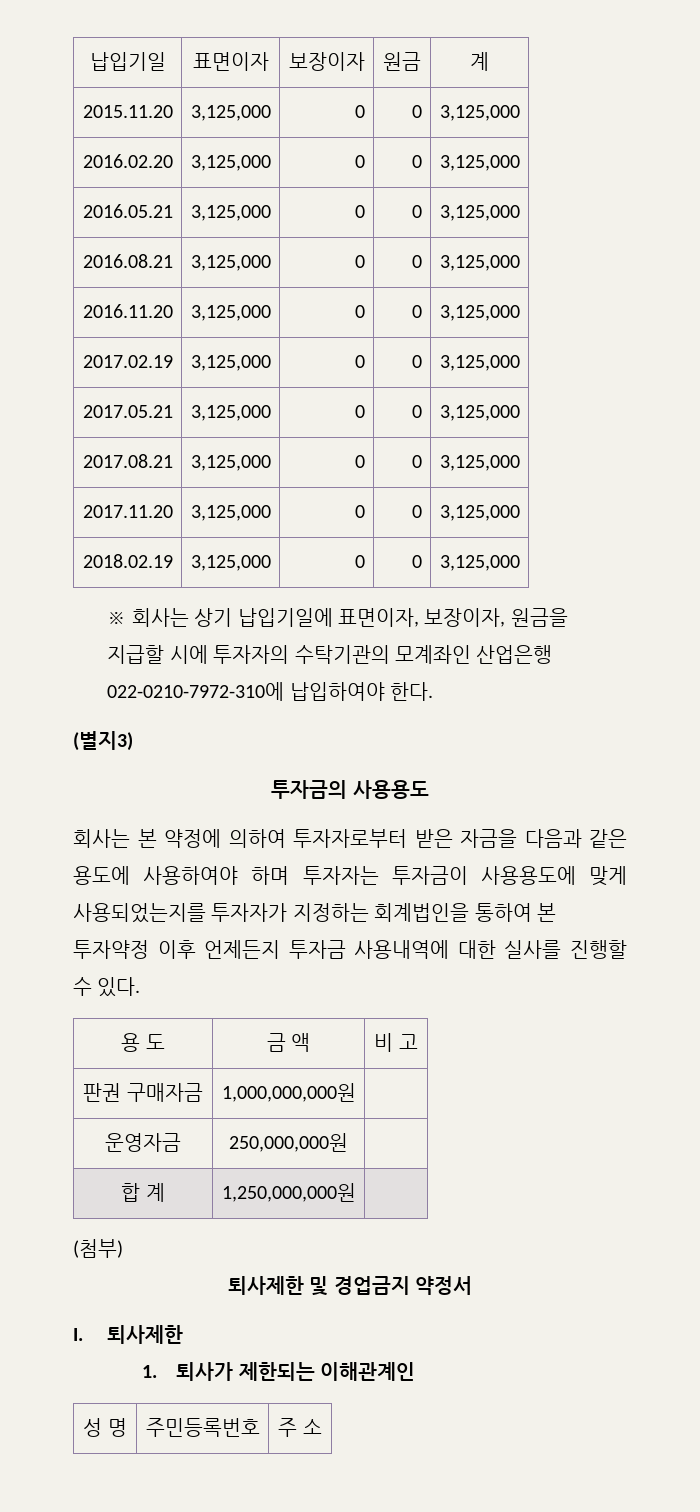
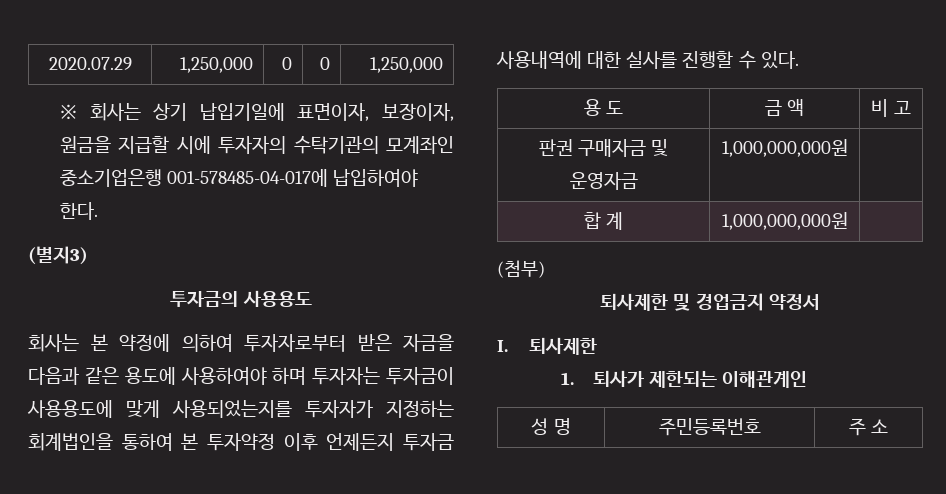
[89,52,166,71] [192,52,269,71] [288,52,365,71] [383,52,421,71] [470,52,489,71] [82,105,173,118] [191,105,272,121] [355,105,366,118] [412,105,423,118] [440,105,521,121] [82,154,173,168] [191,155,272,171] [355,155,366,168] [412,155,423,168] [440,155,521,171] [82,204,173,218] [191,205,272,221] [355,205,366,218] [412,205,423,218] [440,205,521,221] [82,254,173,268] [191,255,272,271] [355,255,366,268] [412,255,423,268] [440,255,521,271] [82,304,173,318] [191,305,272,321] [355,305,366,318] [412,305,423,318] [440,305,521,321] [82,355,173,368] [191,355,272,371] [355,355,366,368] [412,355,423,368] [440,355,521,371] [82,405,173,418] [191,405,272,421] [355,405,366,418] [412,405,423,418] [440,405,521,421] [82,454,173,468] [191,455,272,471] [355,455,366,468] [412,455,423,468] [440,455,521,471] [82,505,173,518] [191,505,272,521] [355,505,366,518] [412,505,423,518] [440,505,521,521] [82,554,173,568] [191,555,272,571] [355,555,366,568] [412,555,423,568] [440,555,521,571] 납입기일 | 표면이자 | 보장이자 | 원금 | 계 // 2015.11.20 | 3,125,000 | 0 | 0 | 3,125,000 // 2016.02.20 | 3,125,000 | 0 | 0 | 3,125,000 // 2016.05.21 | 3,125,000 | 0 | 0 | 3,125,000 // 2016.08.21 | 3,125,000 | 0 | 0 | 3,125,000 // 2016.11.20 | 3,125,000 | 0 | 0 | 3,125,000 // 2017.02.19 | 3,125,000 | 0 | 0 | 3,125,000 // 2017.05.21 | 3,125,000 | 0 | 0 | 3,125,000 // 2017.08.21 | 3,125,000 | 0 | 0 | 3,125,000 // 2017.11.20 | 3,125,000 | 0 | 0 | 3,125,000 // 2018.02.19 | 3,125,000 | 0 | 0 | 3,125,000 -> [48,57,132,70] [179,57,253,73] [281,57,292,70] [319,57,330,70] [369,57,443,73] 2020.07.29 | 1,250,000 | 0 | 0 | 1,250,000
[476,645,553,664] [107,682,285,701] 산업은행 022-0210-7972-310에 -> [59,169,328,187] 중소기업은행 001-578485-04-017에
[221,1083,356,1102] [105,1133,181,1152] [229,1133,348,1152] | 1,000,000,000원 | // 운영자금 | 250,000,000원 | -> [651,139,669,156] [569,172,638,190] [721,139,848,157] 및 운영자금 | 1,000,000,000원 |
[221,1183,356,1202] 1,250,000,000원 -> [721,212,848,230] 1,000,000,000원

